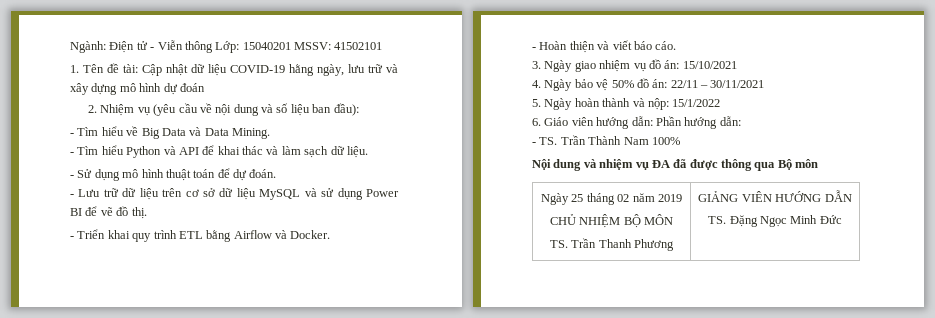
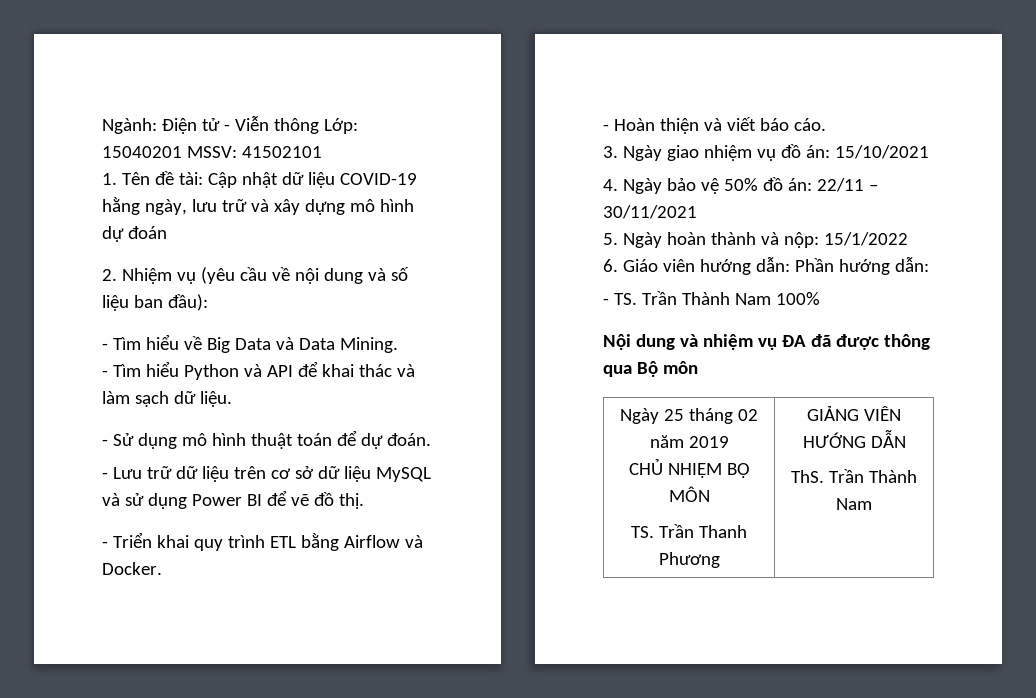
[708,215,842,227] TS. Đặng Ngọc Minh Đức -> [791,469,917,483] [836,498,872,510] ThS. Trần Thành Nam

